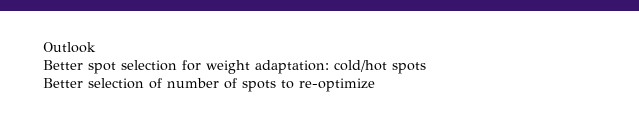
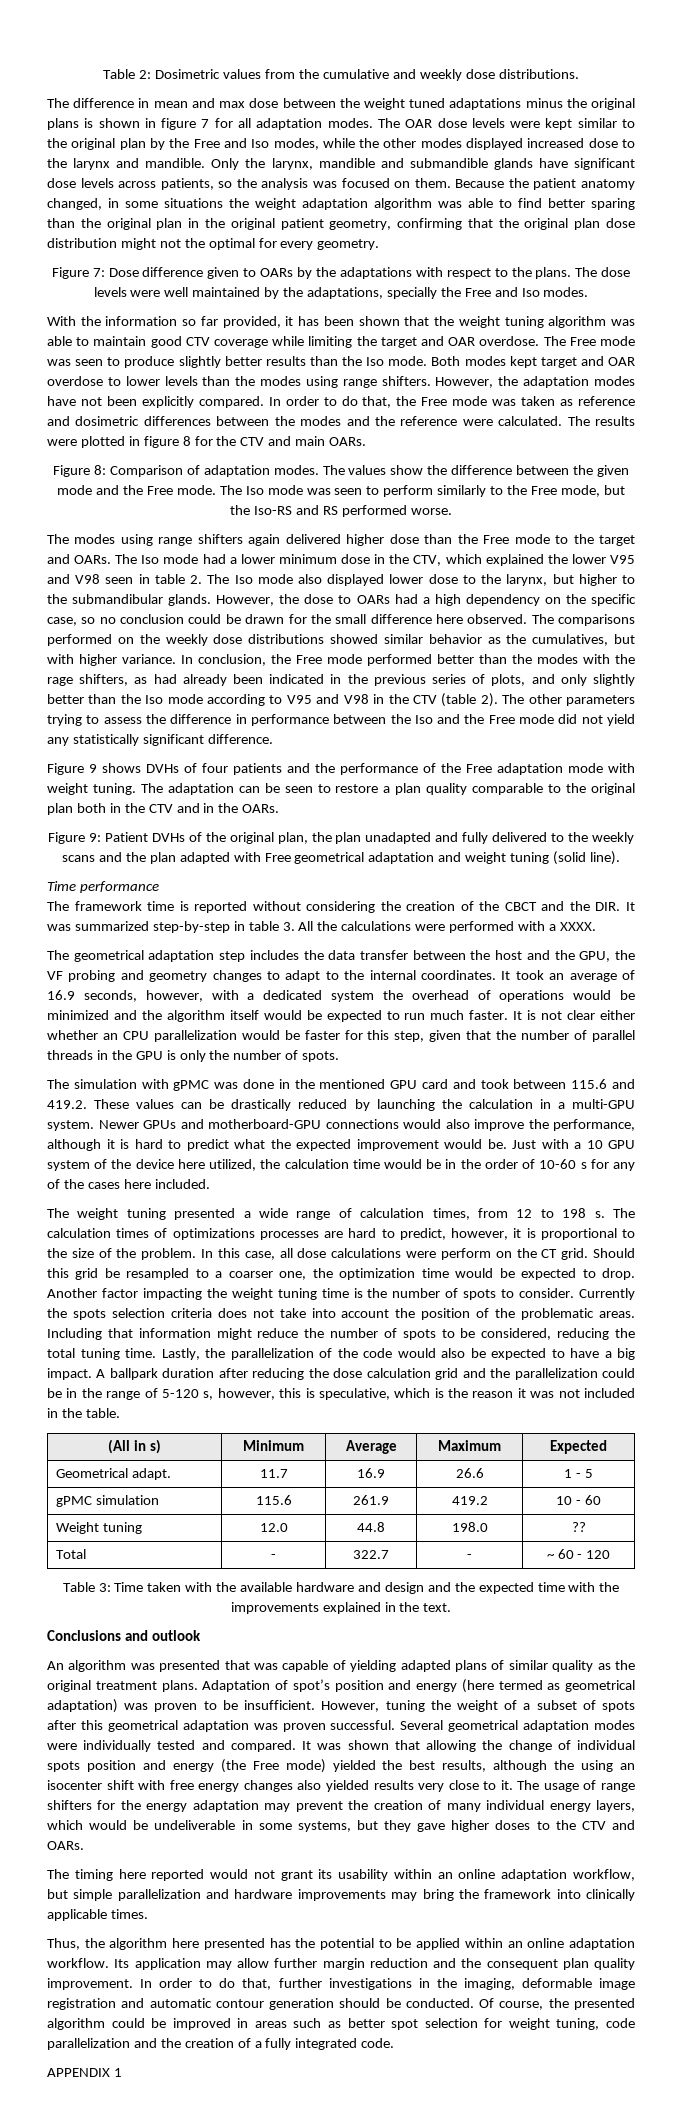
[43,42,96,53] [43,60,426,74] [43,78,375,92] Outlook // Better spot selection for weight adaptation: cold/hot spots // Better selection of number of spots to re-optimize -> [103,69,579,81] [47,98,635,110] [47,118,636,130] [47,138,635,150] [47,158,635,170] [47,178,635,190] [47,198,635,210] [47,218,635,230] [47,238,380,250] [51,267,631,279] [93,287,589,299] [47,316,635,328] [47,336,635,348] [47,356,635,368] [47,376,635,388] [47,396,635,408] [47,416,635,426] [47,436,367,448] [53,465,629,477] [57,485,625,497] [230,505,452,517] [47,534,635,546] [47,554,636,566] [47,574,635,586] [47,594,636,606] [47,614,635,626] [47,634,635,646] [47,654,635,666] [47,674,635,686] [47,693,636,707] [47,714,635,726] [47,734,273,746] [47,763,635,775] [47,783,635,795] [47,803,280,815] [48,832,634,844] [62,851,620,865] [47,881,159,893] [47,901,635,913] [47,921,596,933] [47,950,635,962] [47,970,635,982] [47,990,635,1002] [47,1010,635,1022] [47,1030,635,1042] [47,1050,340,1062] [47,1079,635,1091] [47,1099,636,1111] [47,1119,635,1131] [47,1139,635,1151] [47,1159,635,1171] [47,1179,210,1189] [47,1208,635,1220] [47,1228,635,1240] [47,1248,635,1260] [47,1268,635,1280] [47,1288,636,1300] [47,1308,636,1320] [47,1328,636,1340] [47,1348,635,1360] [47,1368,635,1380] [47,1388,636,1400] [47,1408,120,1418] [108,1439,161,1454] [243,1440,304,1451] [345,1440,397,1454] [438,1440,501,1451] [550,1440,607,1454] [56,1468,172,1480] [259,1469,288,1478] [357,1468,385,1478] [455,1468,484,1478] [564,1469,593,1478] [56,1495,160,1507] [255,1495,292,1505] [353,1495,389,1505] [451,1496,488,1505] [556,1495,601,1505] [56,1522,143,1534] [259,1523,288,1532] [357,1522,385,1532] [451,1522,488,1532] [571,1522,586,1532] [56,1549,87,1559] [271,1554,276,1559] [353,1550,389,1559] [467,1554,472,1559] [546,1549,611,1559] [62,1582,620,1594] [230,1602,452,1614] [47,1630,201,1641] [47,1660,635,1672] [47,1679,635,1693] [47,1699,635,1713] [47,1720,635,1732] [47,1740,635,1752] [47,1759,636,1773] [47,1780,635,1792] [47,1800,635,1812] [47,1820,635,1832] [47,1841,84,1850] [47,1869,635,1881] [47,1889,635,1901] [47,1909,148,1921] [47,1938,636,1950] [47,1958,635,1970] [47,1978,635,1990] [47,1998,635,2010] [47,2018,635,2030] [47,2038,395,2050] [47,2068,122,2077] Table 2: Dosimetric values from the cumulative and weekly dose distributions. // The difference in mean and max dose between the weight tuned adaptations minus the original plans is shown in figure 7 for all adaptation modes. The OAR dose levels were kept similar to the original plan by the Free and Iso modes, while the other modes displayed increased dose to the larynx and mandible. Only the larynx, mandible and submandible glands have significant dose levels across patients, so the analysis was focused on them. Because the patient anatomy changed, in some situations the weight adaptation algorithm was able to find better sparing than the original plan in the original patient geometry, confirming that the original plan dose distribution might not the optimal for every geometry. // Figure 7: Dose difference given to OARs by the adaptations with respect to the plans. The dose levels were well maintained by the adaptations, specially the Free and Iso modes. // With the information so far provided, it has been shown that the weight tuning algorithm was able to maintain good CTV coverage while limiting the target and OAR overdose. The Free mode was seen to produce slightly better results than the Iso mode. Both modes kept target and OAR overdose to lower levels than the modes using range shifters. However, the adaptation modes have not been explicitly compared. In order to do that, the Free mode was taken as reference and dosimetric differences between the modes and the reference were calculated. The results were plotted in figure 8 for the CTV and main OARs. // Figure 8: Comparison of adaptation modes. The values show the difference between the given mode and the Free mode. The Iso mode was seen to perform similarly to the Free mode, but the Iso-RS and RS performed worse. // The modes using range shifters again delivered higher dose than the Free mode to the target and OARs. The Iso mode had a lower minimum dose in the CTV, which explained the lower V95 and V98 seen in table 2. The Iso mode also displayed lower dose to the larynx, but higher to the submandibular glands. However, the dose to OARs had a high dependency on the specific case, so no conclusion could be drawn for the small difference here observed. The comparisons performed on the weekly dose distributions showed similar behavior as the cumulatives, but with higher variance. In conclusion, the Free mode performed better than the modes with the rage shifters, as had already been indicated in the previous series of plots, and only slightly better than the Iso mode according to V95 and V98 in the CTV (table 2). The other parameters trying to assess the difference in performance between the Iso and the Free mode did not yield any statistically significant difference. // Figure 9 shows DVHs of four patients and the performance of the Free adaptation mode with weight tuning. The adaptation can be seen to restore a plan quality comparable to the original plan both in the CTV and in the OARs. // Figure 9: Patient DVHs of the original plan, the plan unadapted and fully delivered to the weekly scans and the plan adapted with Free geometrical adaptation and weight tuning (solid line). // Time performance // The framework time is reported without considering the creation of the CBCT and the DIR. It was summarized step-by-step in table 3. All the calculations were performed with a XXXX. // The geometrical adaptation step includes the data transfer between the host and the GPU, the VF probing and geometry changes to adapt to the internal coordinates. It took an average of 16.9 seconds, however, with a dedicated system the overhead of operations would be minimized and the algorithm itself would be expected to run much faster. It is not clear either whether an CPU parallelization would be faster for this step, given that the number of parallel threads in the GPU is only the number of spots. // The simulation with gPMC was done in the mentioned GPU card and took between 115.6 and 419.2. These values can be drastically reduced by launching the calculation in a multi-GPU system. Newer GPUs and motherboard-GPU connections would also improve the performance, although it is hard to predict what the expected improvement would be. Just with a 10 GPU system of the device here utilized, the calculation time would be in the order of 10-60 s for any of the cases here included. // The weight tuning presented a wide range of calculation times, from 12 to 198 s. The calculation times of optimizations processes are hard to predict, however, it is proportional to the size of the problem. In this case, all dose calculations were perform on the CT grid. Should this grid be resampled to a coarser one, the optimization time would be expected to drop. Another factor impacting the weight tuning time is the number of spots to consider. Currently the spots selection criteria does not take into account the position of the problematic areas. Including that information might reduce the number of spots to be considered, reducing the total tuning time. Lastly, the parallelization of the code would also be expected to have a big impact. A ballpark duration after reducing the dose calculation grid and the parallelization could be in the range of 5-120 s, however, this is speculative, which is the reason it was not included in the table. // (All in s) | Minimum | Average | Maximum | Expected // Geometrical adapt. | 11.7 | 16.9 | 26.6 | 1 - 5 // gPMC simulation | 115.6 | 261.9 | 419.2 | 10 - 60 // Weight tuning | 12.0 | 44.8 | 198.0 | ?? // Total | - | 322.7 | - | ~ 60 - 120 // Table 3: Time taken with the available hardware and design and the expected time with the improvements explained in the text. // Conclusions and outlook // An algorithm was presented that was capable of yielding adapted plans of similar quality as the original treatment plans. Adaptation of spot’s position and energy (here termed as geometrical adaptation) was proven to be insufficient. However, tuning the weight of a subset of spots after this geometrical adaptation was proven successful. Several geometrical adaptation modes were individually tested and compared. It was shown that allowing the change of individual spots position and energy (the Free mode) yielded the best results, although the using an isocenter shift with free energy changes also yielded results very close to it. The usage of range shifters for the energy adaptation may prevent the creation of many individual energy layers, which would be undeliverable in some systems, but they gave higher doses to the CTV and OARs. // The timing here reported would not grant its usability within an online adaptation workflow, but simple parallelization and hardware improvements may bring the framework into clinically applicable times. // Thus, the algorithm here presented has the potential to be applied within an online adaptation workflow. Its application may allow further margin reduction and the consequent plan quality improvement. In order to do that, further investigations in the imaging, deformable image registration and automatic contour generation should be conducted. Of course, the presented algorithm could be improved in areas such as better spot selection for weight tuning, code parallelization and the creation of a fully integrated code. // APPENDIX 1

